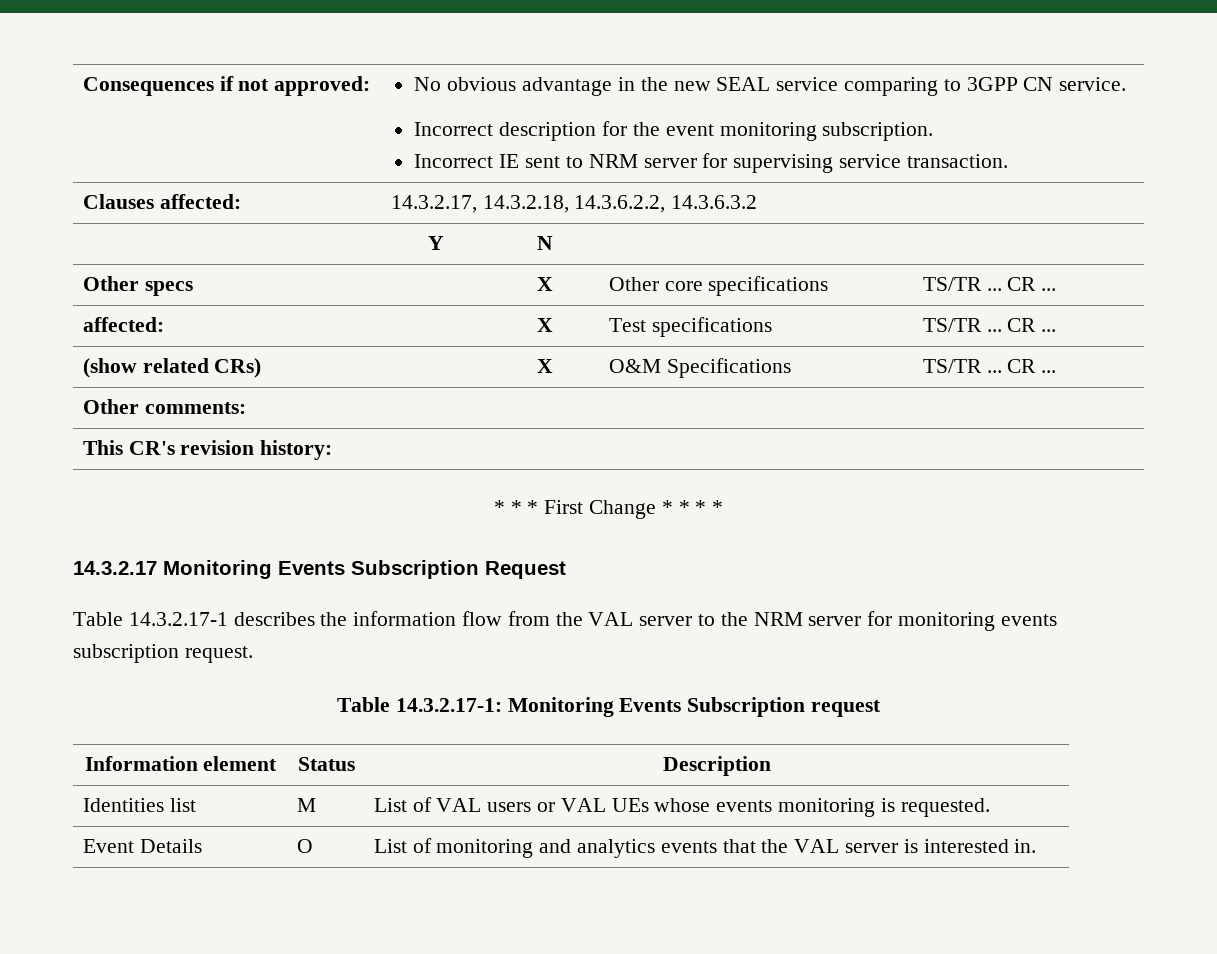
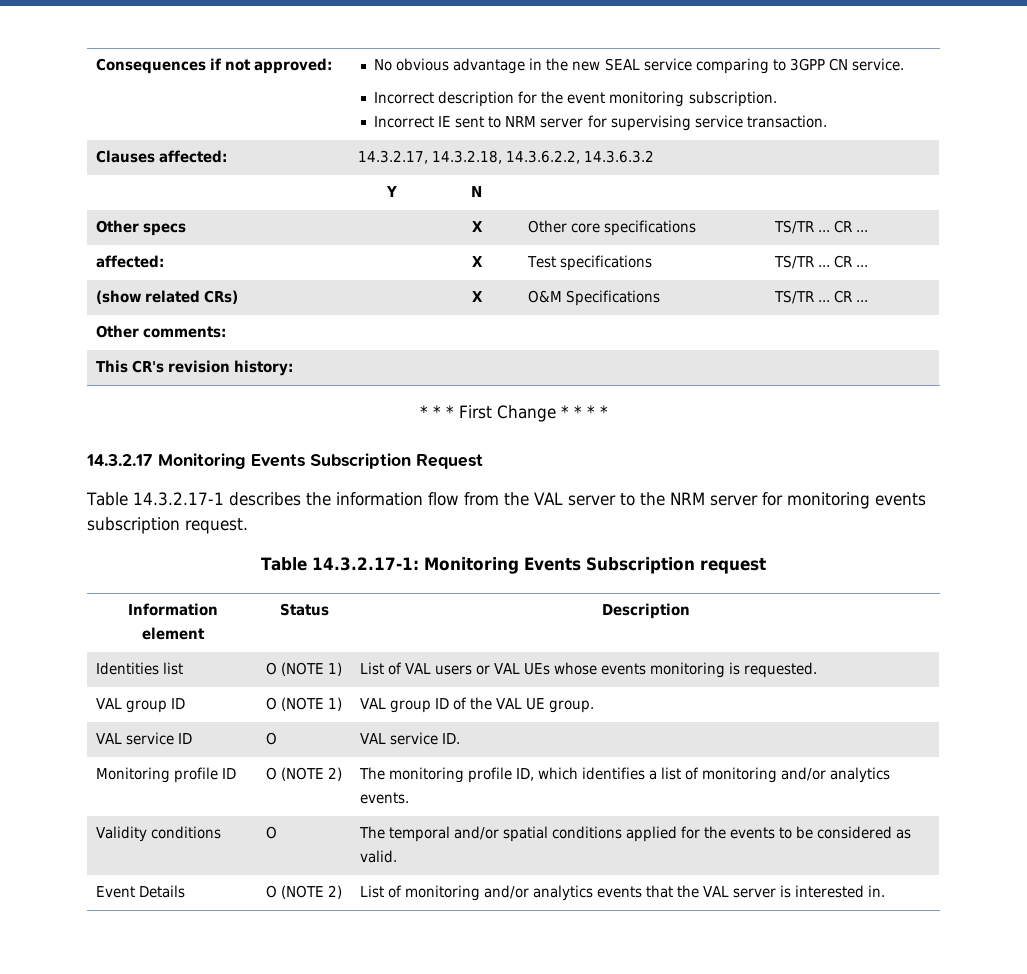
[296,798,316,812] M -> [265,662,342,676] O (NOTE 1)
(990, 807) none -> [95,698,185,713] [265,697,342,711] [359,697,595,713] [95,732,192,745] [265,732,277,745] [359,732,460,745] [95,767,236,783] [265,767,342,781] [358,767,891,783] [359,792,409,804] [95,826,221,842] [265,826,277,839] [358,826,912,842] [359,850,397,863] // VAL group ID | O (NOTE 1) | VAL group ID of the VAL UE group. // VAL service ID | O | VAL service ID. // Monitoring profile ID | O (NOTE 2) | The monitoring profile ID, which identifies a list of monitoring and/or analytics events. // Validity conditions | O | The temporal and/or spatial conditions applied for the events to be considered as valid.
(313, 846) none -> [280,885,342,899] (NOTE 2)
[539,839,572,853] and -> [483,885,529,899] and/or

